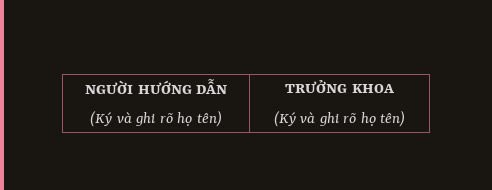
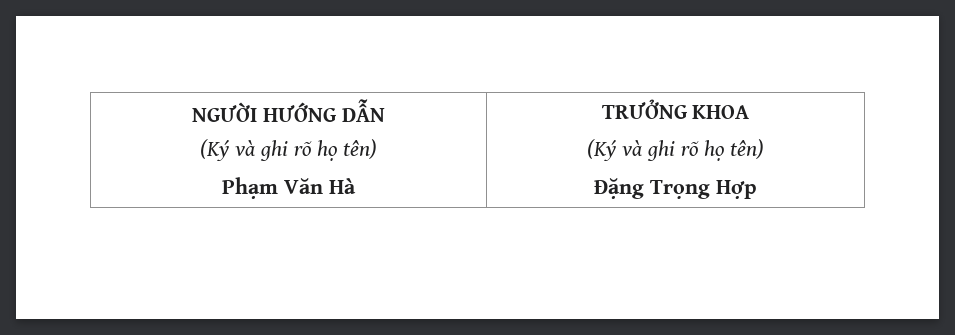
(222, 118) none -> [222,177,356,199] // Phạm Văn Hà
(406, 118) none -> [594,178,757,199] // Đặng Trọng Hợp

